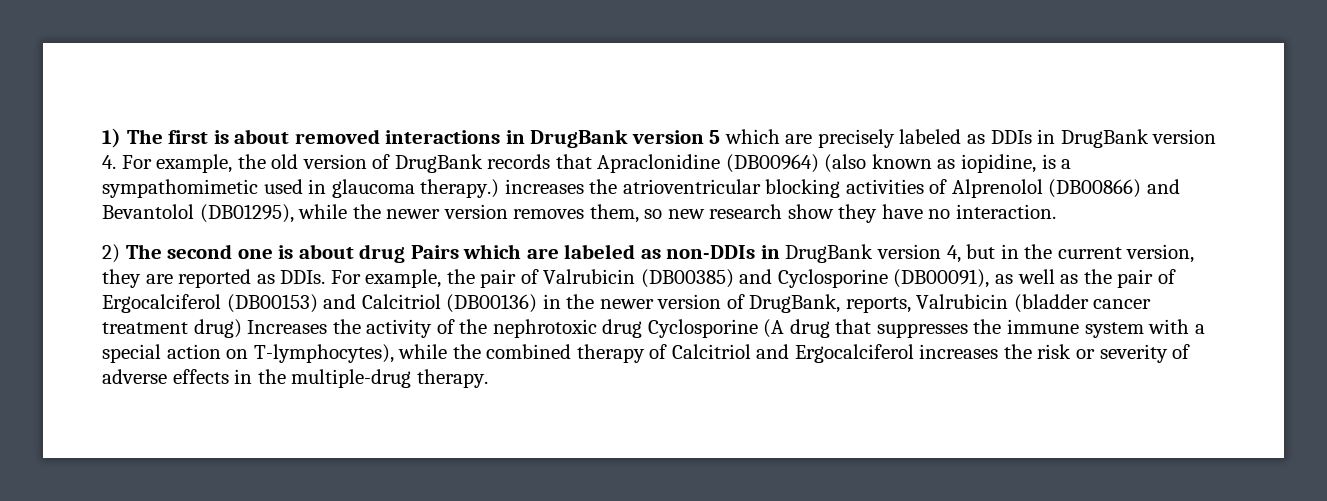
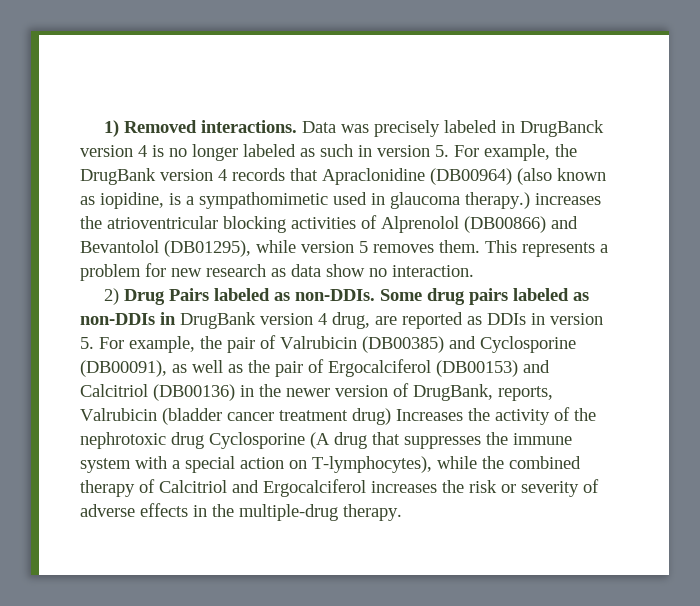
[126,129,1217,148] [102,154,483,173] The first is about removed interactions in DrugBank version 5 which are precisely labeled as DDIs in DrugBank version 4. For example, the old version of DrugBank -> [124,120,605,137] [80,144,577,161] [80,168,227,185] Removed interactions. Data was precisely labeled in DrugBanck version 4 is no longer labeled as such in version 5. For example, the DrugBank version 4
[352,204,1057,223] [102,244,559,263] the newer version removes them, so new research show they have no interaction. // 2) The second one is about drug Pairs which are -> [301,240,608,257] [80,263,474,281] [104,288,509,305] version 5 removes them. This represents a problem for new research as data show no interaction. // 2) Drug Pairs labeled as non-DDIs. Some drug pairs
[946,244,1195,263] [102,269,326,288] 4, but in the current version, they are reported as DDIs. -> [318,312,603,329] [80,337,94,349] 4 drug, are reported as DDIs in version 5.

